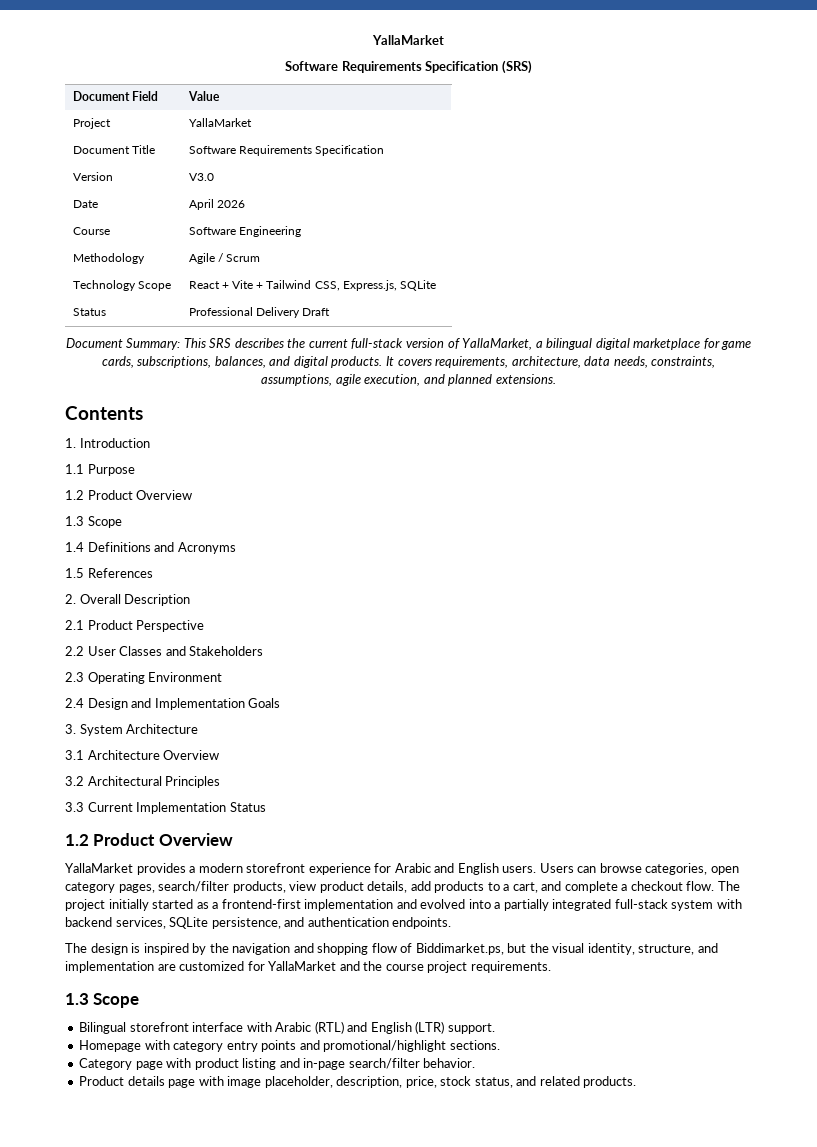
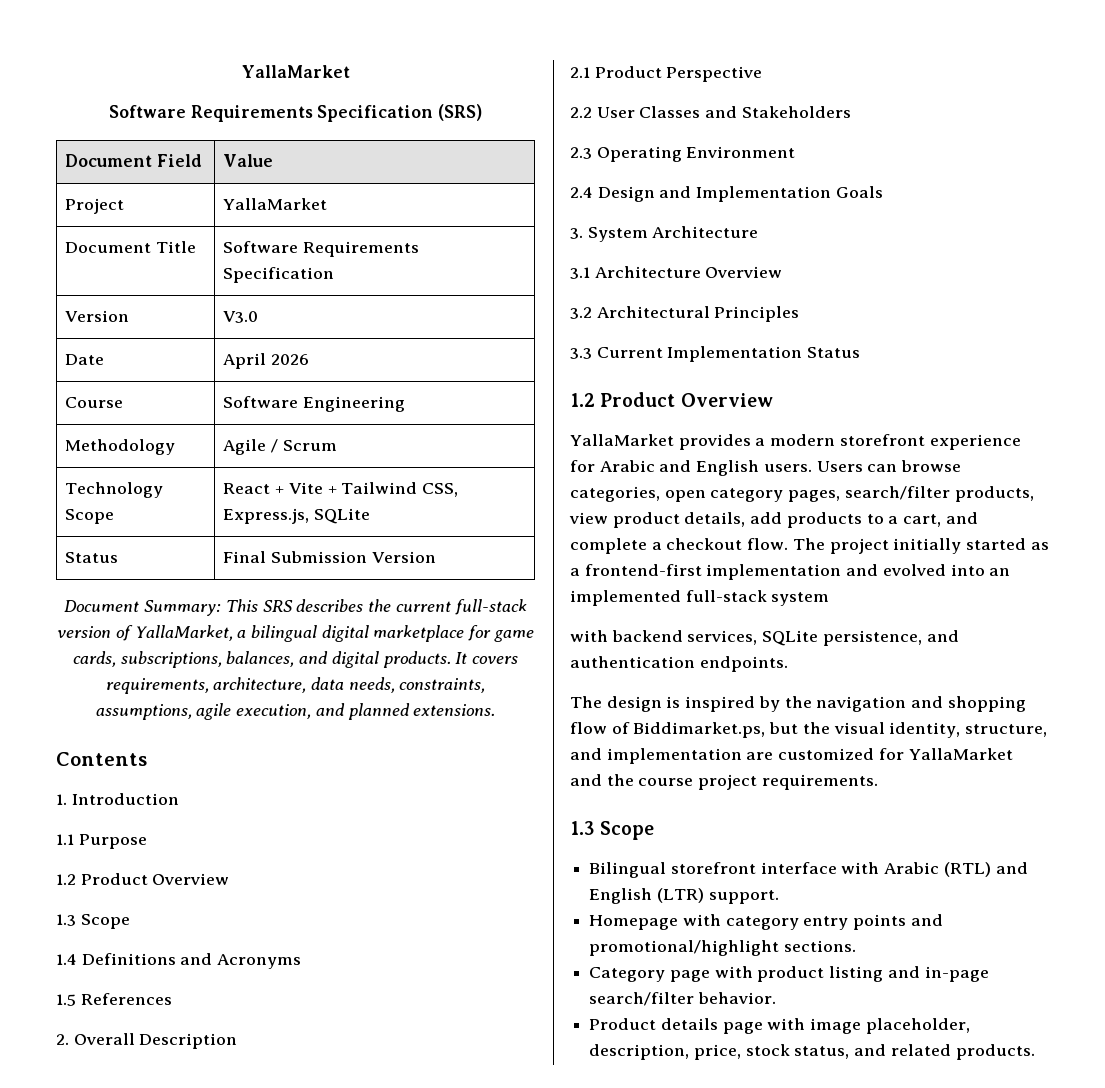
[189,307,331,318] Professional Delivery Draft -> [223,551,436,563] Final Submission Version
[494,899,612,911] a partially integrated -> [989,568,1011,576] [570,590,681,606] an implemented
(714, 905) none -> (830, 599) //

